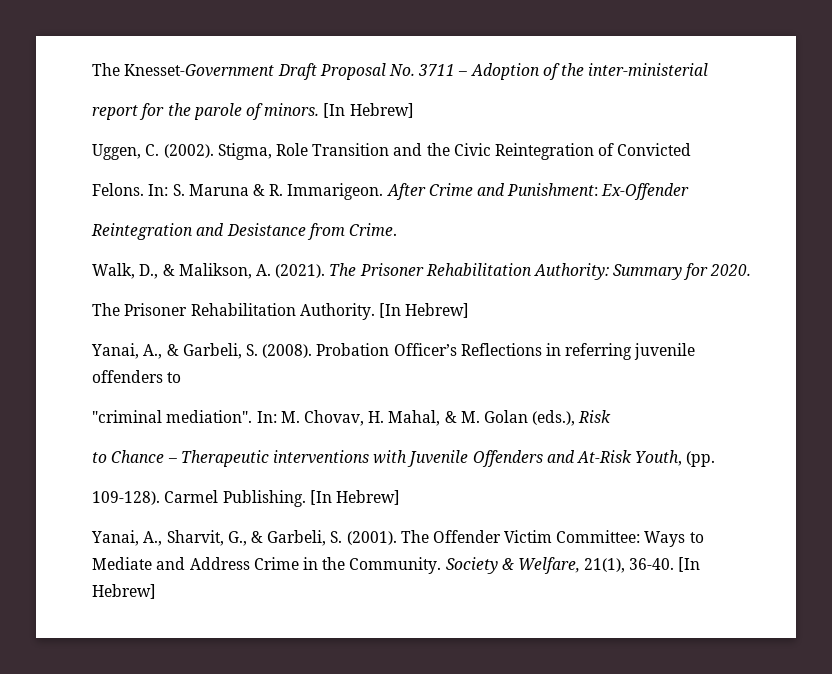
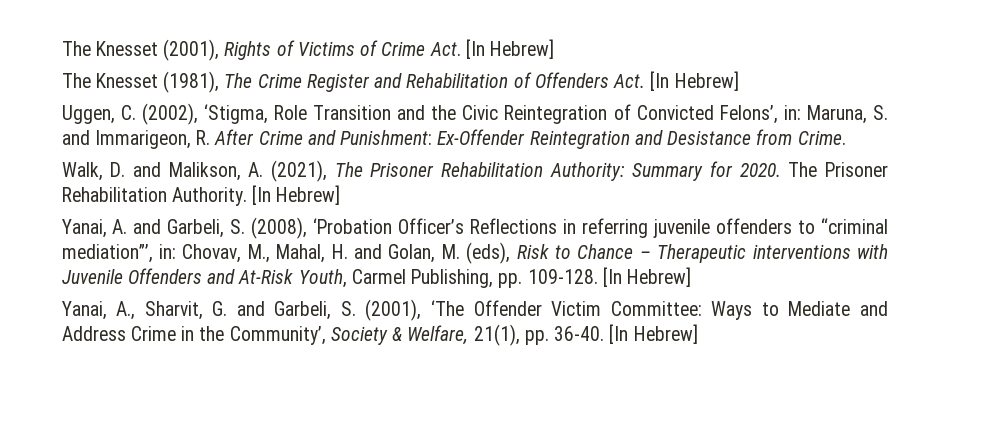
[92,63,709,80] [92,103,320,120] The Knesset-Government Draft Proposal No. 3711 – Adoption of the inter-ministerial // report for the parole of minors. -> [61,39,555,61] [61,71,646,93] The Knesset (2001), Rights of Victims of Crime Act. [In Hebrew] // The Knesset (1981), The Crime Register and Rehabilitation of Offenders Act.
[163,143,272,160] (2002). Stigma, -> [141,103,268,125] (2002), ‘Stigma,
[92,183,384,200] // Felons. In: S. Maruna & R. Immarigeon. -> [719,105,889,124] [61,130,211,149] Felons’, in: Maruna, S. and Immarigeon, R.
(690, 191) // -> (526, 137) none
[139,264,175,279] D., & -> [110,162,161,177] D. and
[275,264,326,278] (2021). -> [270,160,327,182] (2021),
(752, 270) // -> (781, 170) none
[143,343,390,359] A., & Garbeli, S. (2008). Probation -> [112,217,393,239] A. and Garbeli, S. (2008), ‘Probation
[92,410,576,426] // "criminal mediation". In: M. Chovav, H. Mahal, & M. Golan (eds.), -> [821,218,889,234] [61,242,511,264] “criminal mediation”’, in: Chovav, M., Mahal, H. and Golan, M. (eds),
(612, 416) // -> (549, 251) none
[686,451,716,467] [92,490,306,507] (pp. // 109-128). Carmel Publishing. -> [351,269,598,288] Carmel Publishing, pp. 109-128.
[227,530,429,546] G., & Garbeli, S. (2001). The -> [212,299,465,321] G. and Garbeli, S. (2001), ‘The
[349,557,442,574] Community. -> [229,326,326,345] Community’,
(626, 565) none -> [524,330,549,345] pp.

